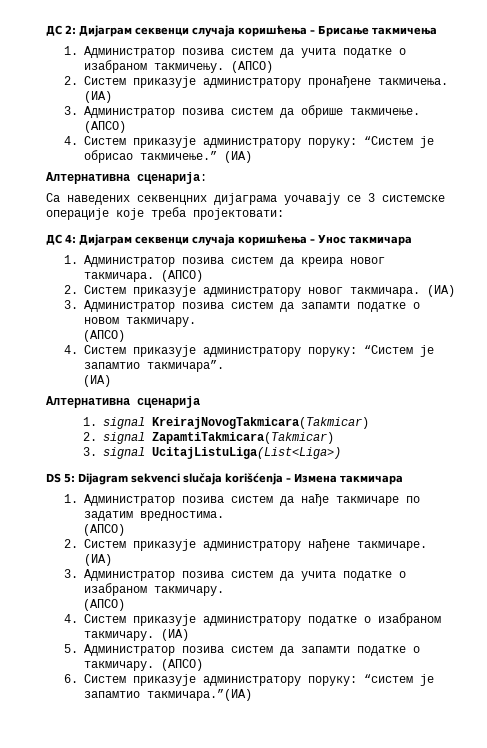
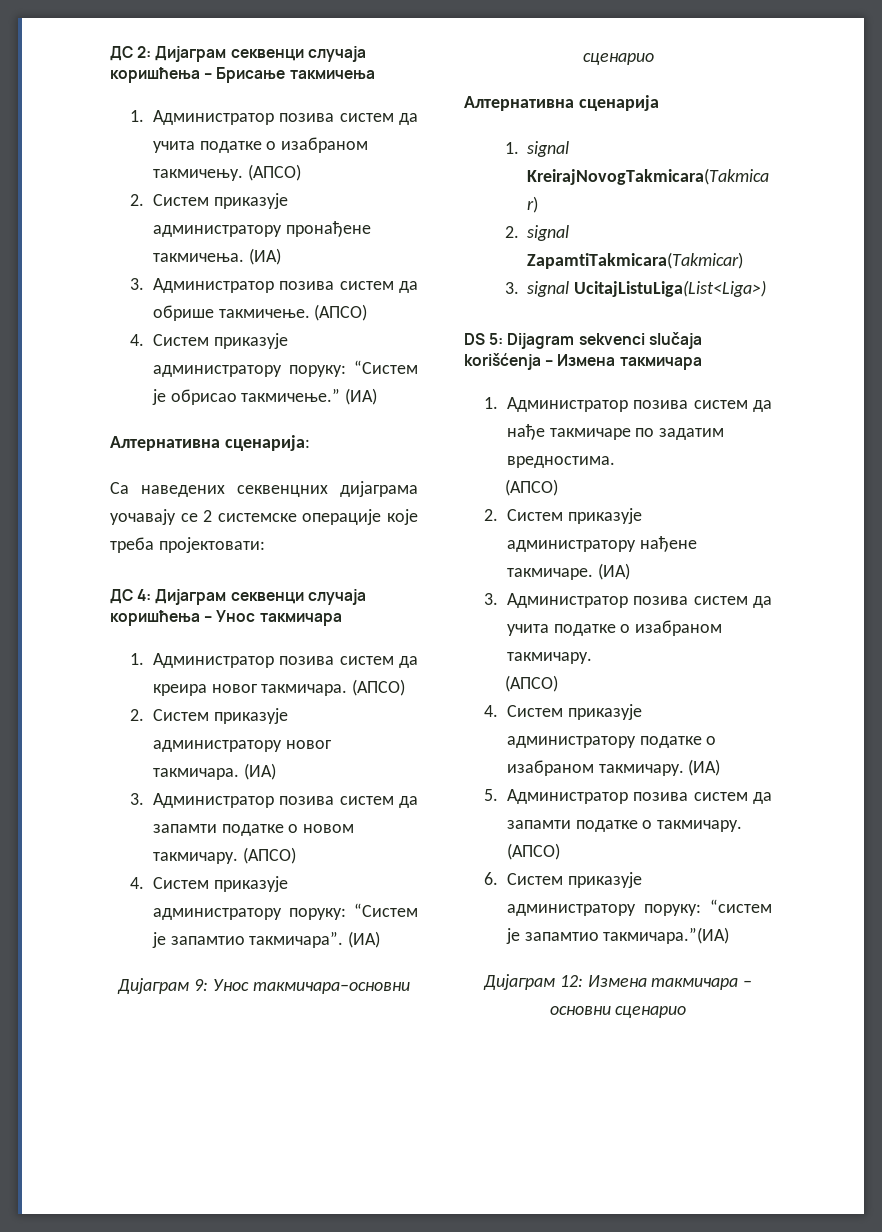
[368,193,375,202] 3 -> [203,510,213,522] 2
(197, 322) // -> (239, 858) none
[82,375,111,387] // (ИА) -> [348,931,381,948] [117,978,410,994] [582,53,654,65] (ИА) // Дијаграм 9: Унос такмичара–основни сценарио
(253, 695) none -> [483,974,752,990] [549,1006,687,1018] // Дијаграм 12: Измена такмичара – основни сценарио

